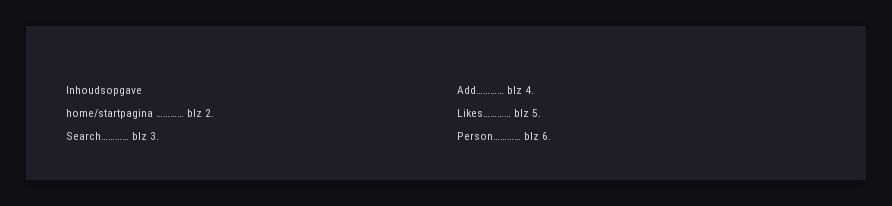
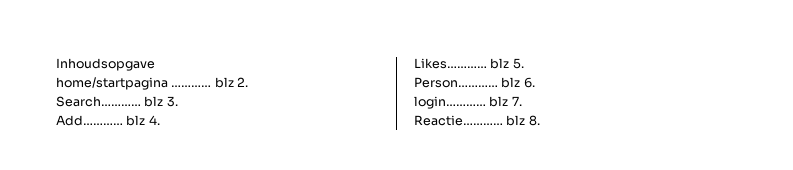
(552, 136) none -> [414,96,522,109] [414,115,540,126] // login………… blz 7. // Reactie………… blz 8.

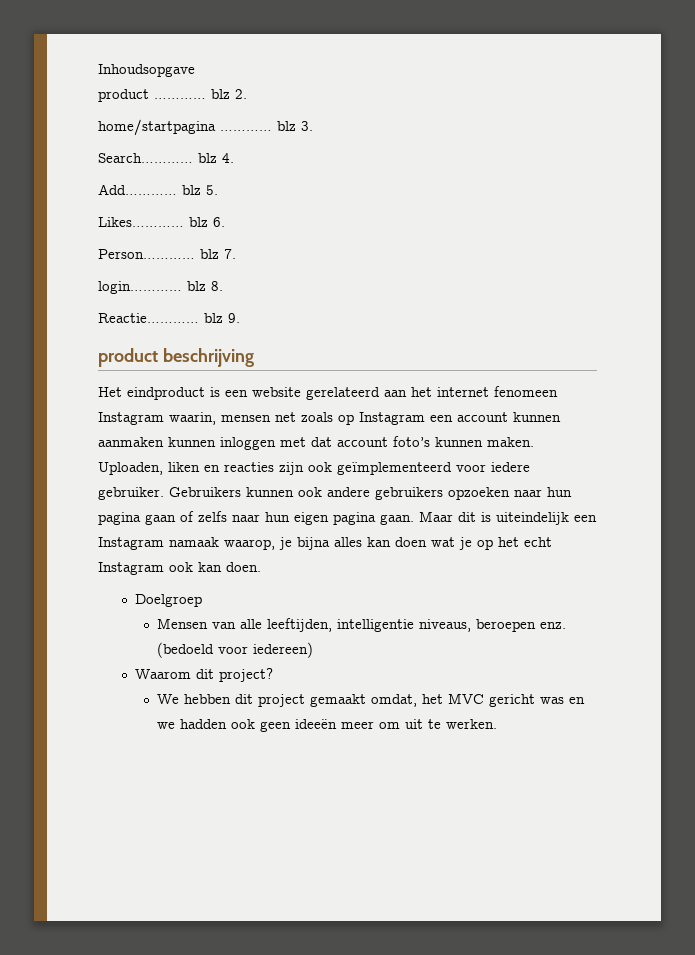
(155, 64) none -> [98,89,247,102] // product ………… blz 2.
[237,77,249,87] 2. -> [301,121,313,131] 3.
[166,96,178,107] 3. -> [222,153,234,163] 4.
[148,115,160,125] 4. -> [206,185,218,195] 5.
[512,58,524,69] 5. -> [213,217,225,227] 6.
[523,77,535,88] 6. -> [224,249,236,259] 7.
[511,96,522,106] 7. -> [211,281,223,291] 8.
[528,115,540,126] 8. -> [228,313,240,323] [98,348,254,367] [98,386,558,400] [98,412,561,425] [98,436,534,450] [98,462,530,475] [98,487,572,500] [98,511,597,525] [98,537,552,550] [98,562,261,575] [135,594,203,607] [156,618,566,632] [156,642,313,658] [135,668,274,682] [156,693,585,707] [156,719,497,732] 9. // product beschrijving // Het eindproduct is een website gerelateerd aan het internet fenomeen Instagram waarin, mensen net zoals op Instagram een account kunnen aanmaken kunnen inloggen met dat account foto’s kunnen maken. Uploaden, liken en reacties zijn ook geïmplementeerd voor iedere gebruiker. Gebruikers kunnen ook andere gebruikers opzoeken naar hun pagina gaan of zelfs naar hun eigen pagina gaan. Maar dit is uiteindelijk een Instagram namaak waarop, je bijna alles kan doen wat je op het echt Instagram ook kan doen. // Doelgroep // Mensen van alle leeftijden, intelligentie niveaus, beroepen enz. (bedoeld voor iedereen) // Waarom dit project? // We hebben dit project gemaakt omdat, het MVC gericht was en we hadden ook geen ideeën meer om uit te werken.

